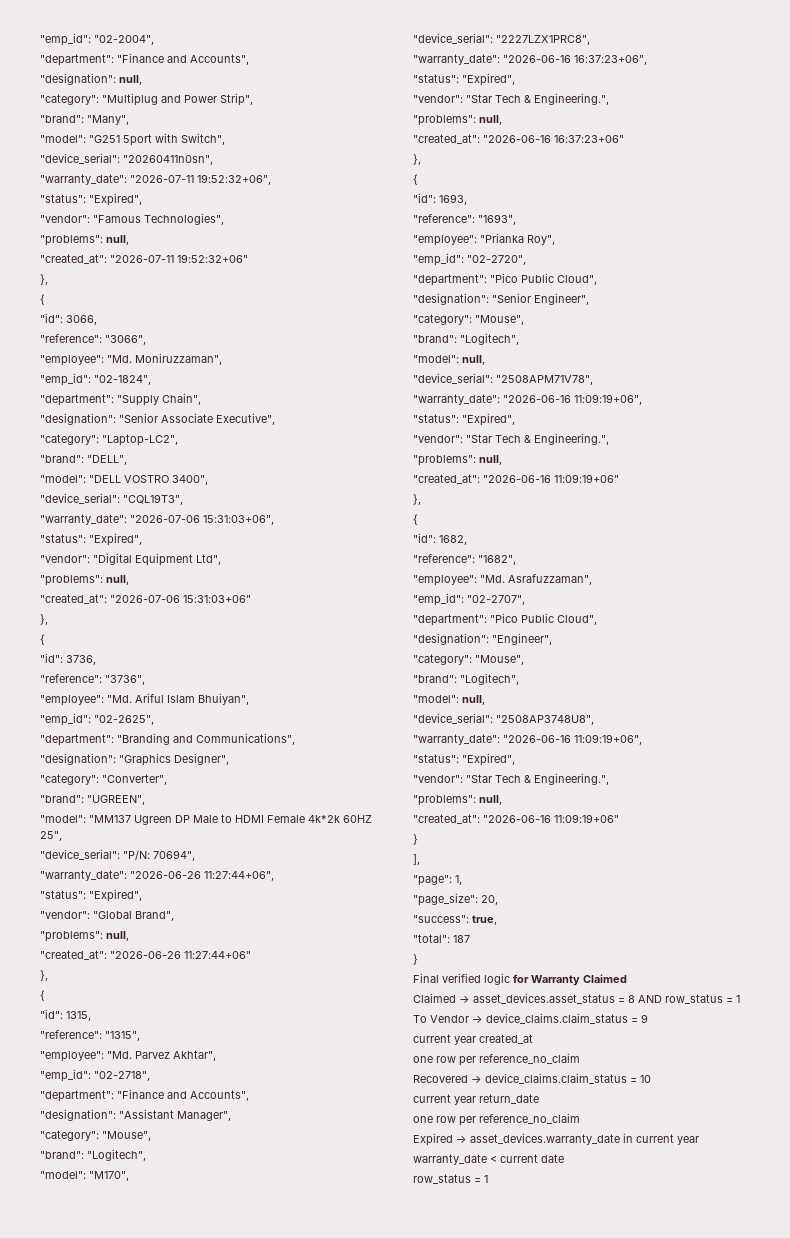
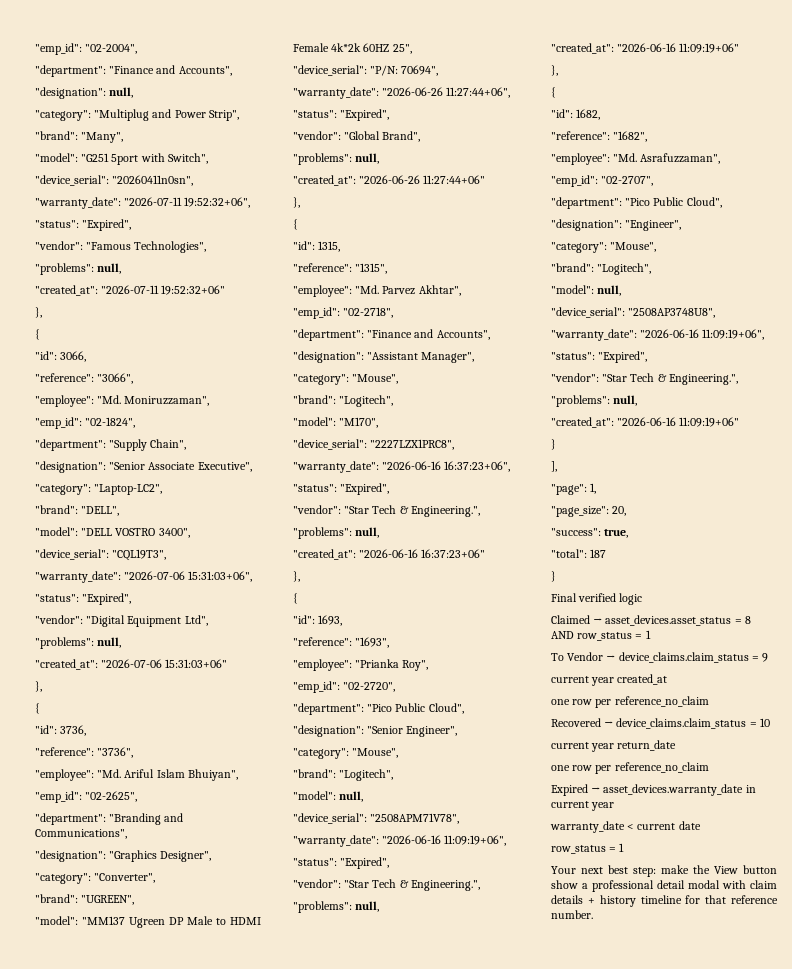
[513,974,627,986] for Warranty Claimed -> (643, 599) none
(488, 1179) none -> [551,865,777,877] [551,880,777,892] [551,895,778,907] [551,910,593,919] // Your next best step: make the View button show a professional detail modal with claim details + history timeline for that reference number.

